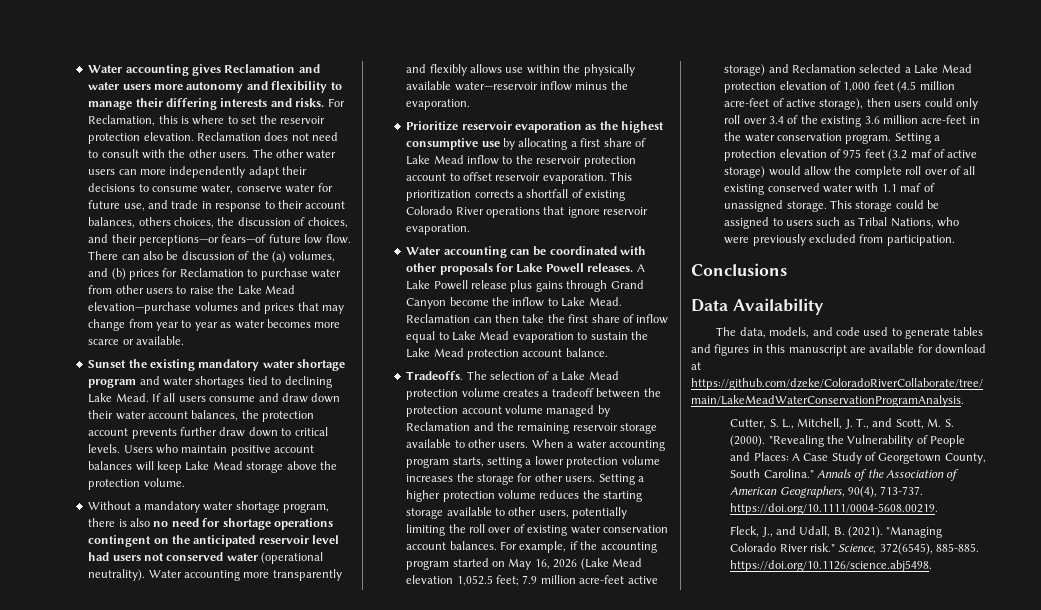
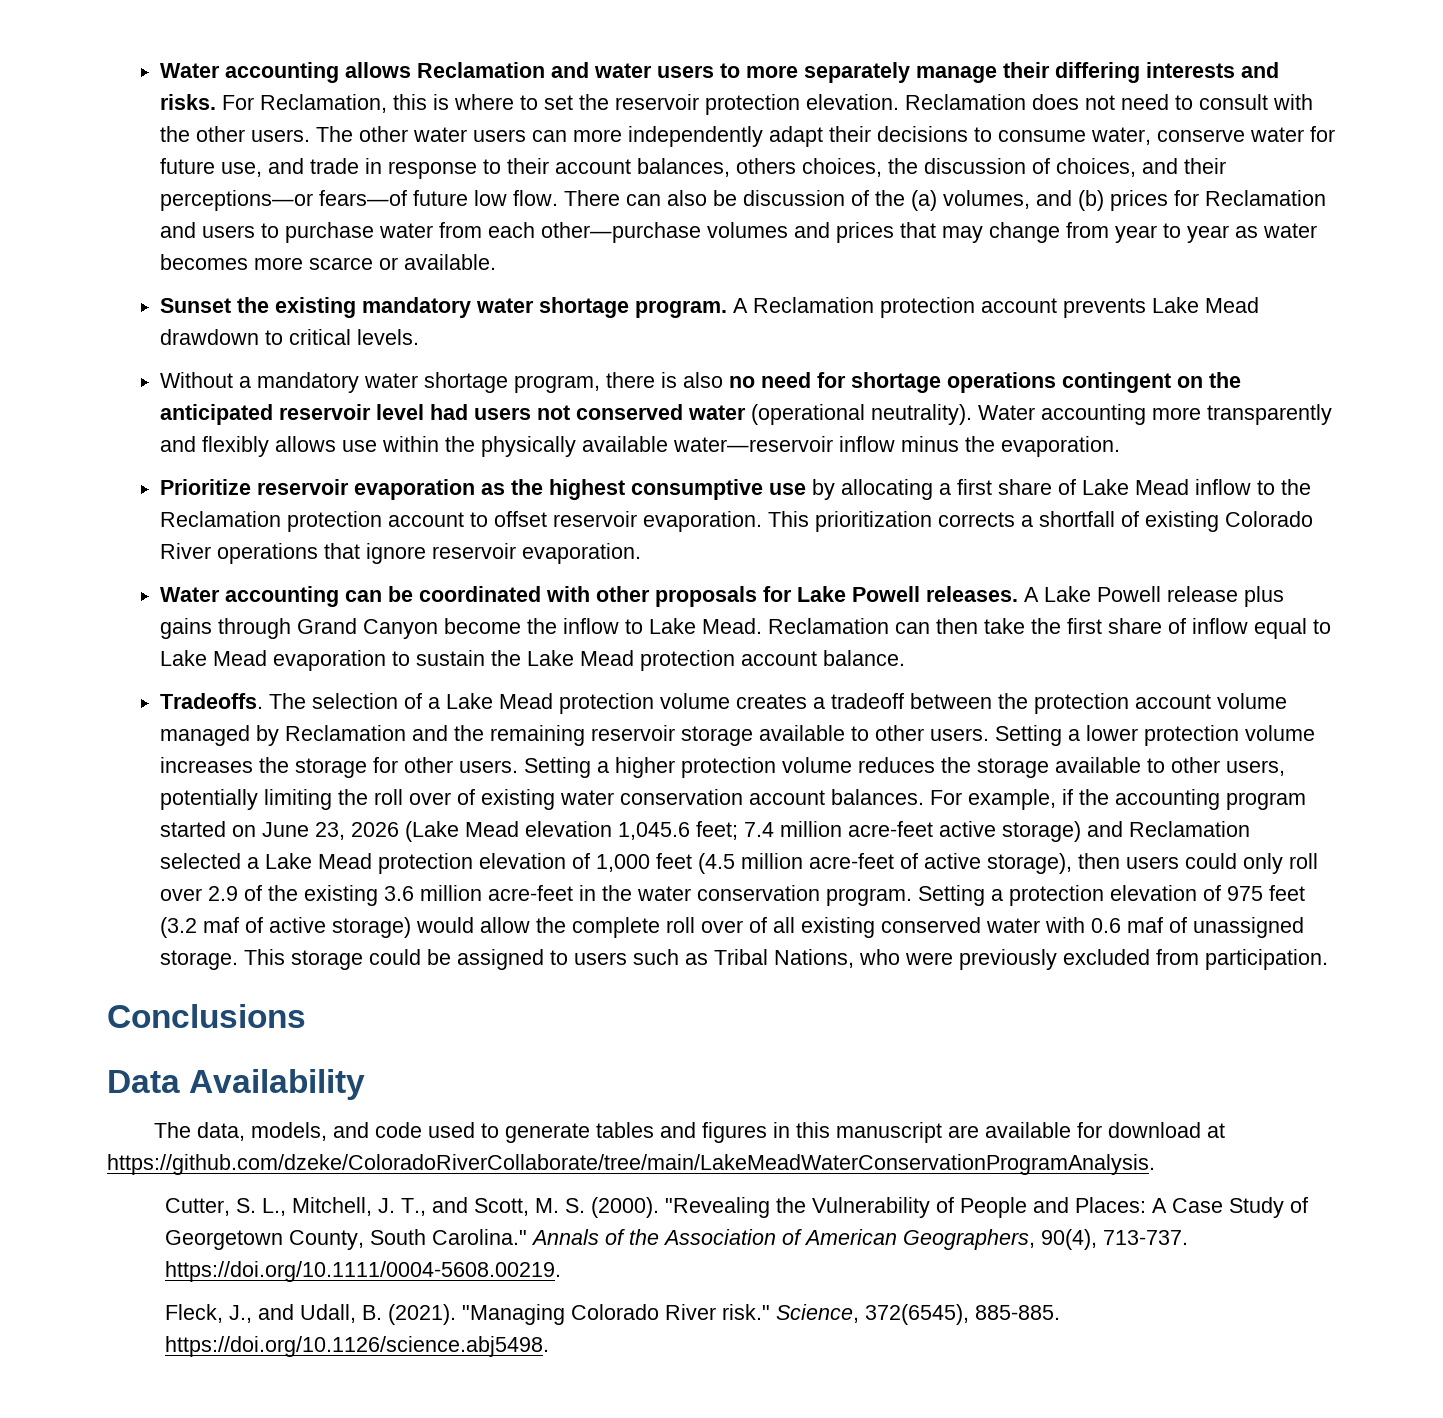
[88,64,222,76] Water accounting gives -> [159,62,411,83] Water accounting allows
[154,81,342,93] more autonomy and flexibility to -> [719,62,910,83] to more separately
(244, 272) none -> [159,222,255,238] and users
[115,285,295,295] [88,302,192,314] other users to raise the Lake Mead elevation—purchase -> [487,222,701,243] each other—purchase
[88,376,332,388] [88,393,341,403] [88,410,315,422] [88,427,328,439] [88,444,315,456] [88,461,337,473] [88,478,185,490] program and water shortages tied to declining Lake Mead. If all users consume and draw down their water account balances, the protection account prevents further draw down to critical levels. Users who maintain positive account balances will keep Lake Mead storage above the protection volume. -> [634,297,1259,318] [159,329,419,345] program. A Reclamation protection account prevents Lake Mead drawdown to critical levels.
[536,156,582,164] reservoir -> [159,511,281,527] Reclamation
[531,439,665,451] [406,457,523,468] When a water accounting program starts, setting -> [994,725,1062,746] Setting
[603,491,643,502] starting -> (971, 765) none
[508,558,550,570] May 16, -> [261,822,345,840] June 23,
[456,575,538,586] 1,052.5 feet; 7.9 -> [617,821,774,840] 1,045.6 feet; 7.4
[769,116,785,124] 3.4 -> [207,886,238,901] 2.9
[881,184,897,192] 1.1 -> [1090,918,1121,933] 0.6

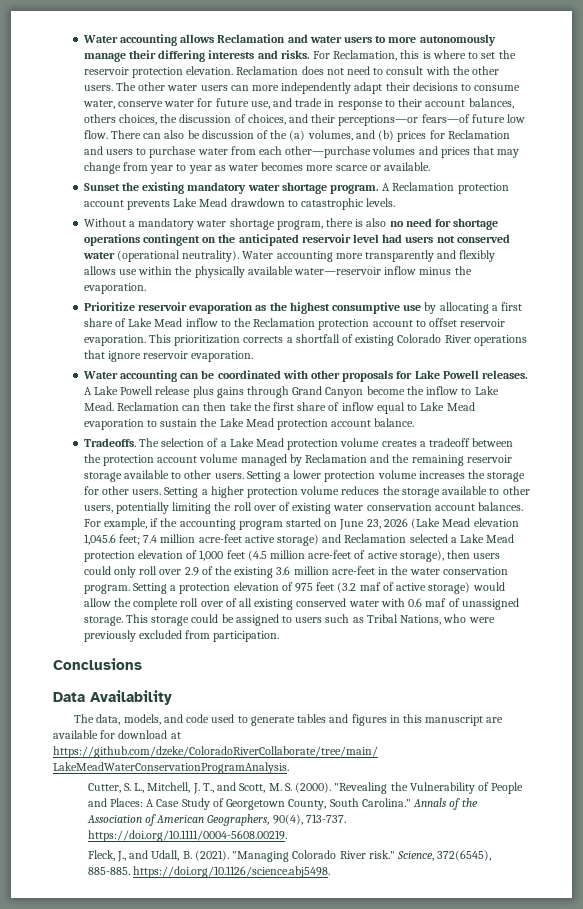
[803,62,910,83] separately -> [419,34,496,46] autonomously
[288,329,351,345] critical -> [300,198,363,210] catastrophic

